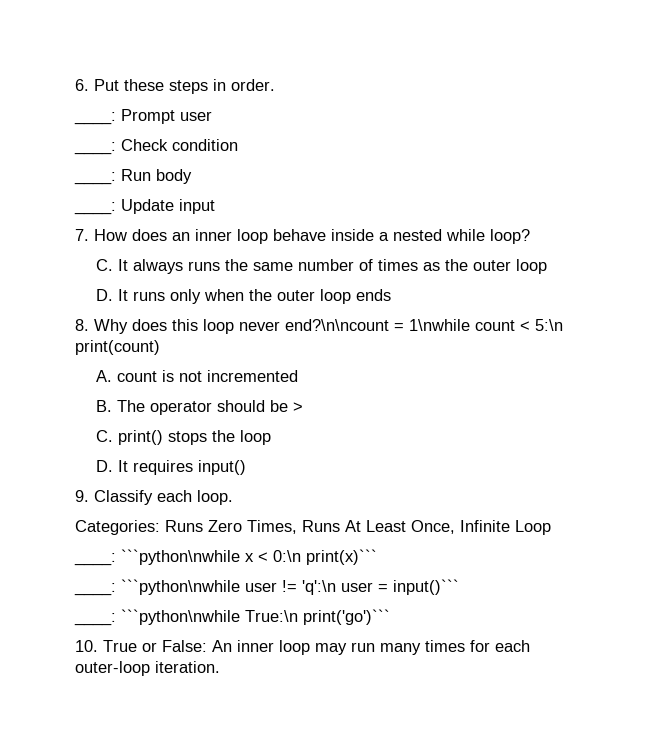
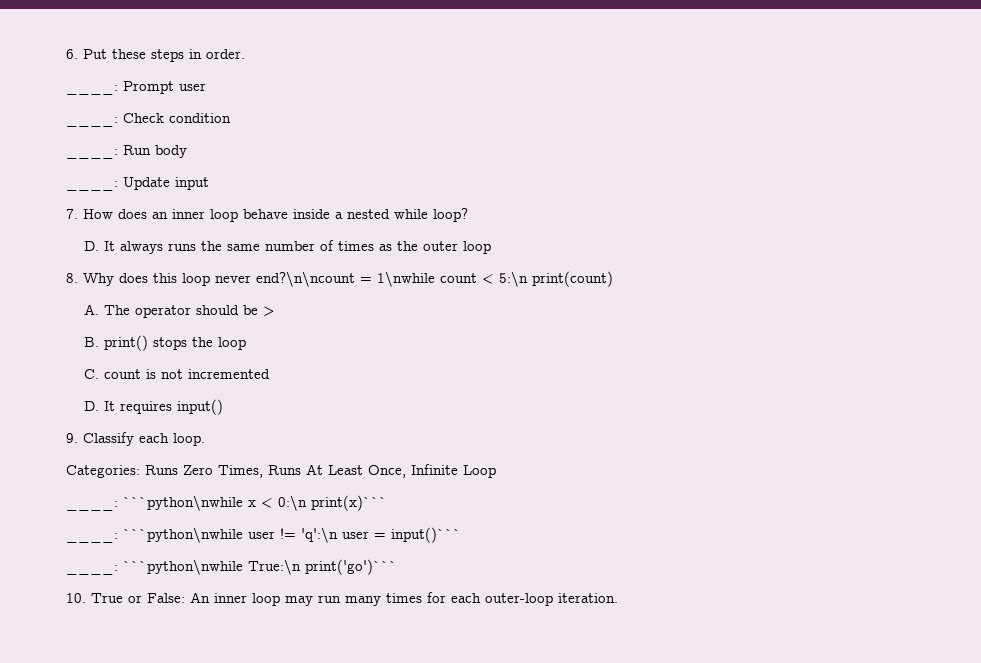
[95,259,113,271] C. -> [83,241,99,251] D.
[95,289,391,304] // D. It runs only when the outer loop ends -> (491, 247) none
[116,370,298,382] [95,400,112,412] count is not incremented // B. -> (99, 309) none
[95,430,113,442] C. -> [83,337,99,347] B.
(271, 437) none -> [83,369,270,379] // C. count is not incremented

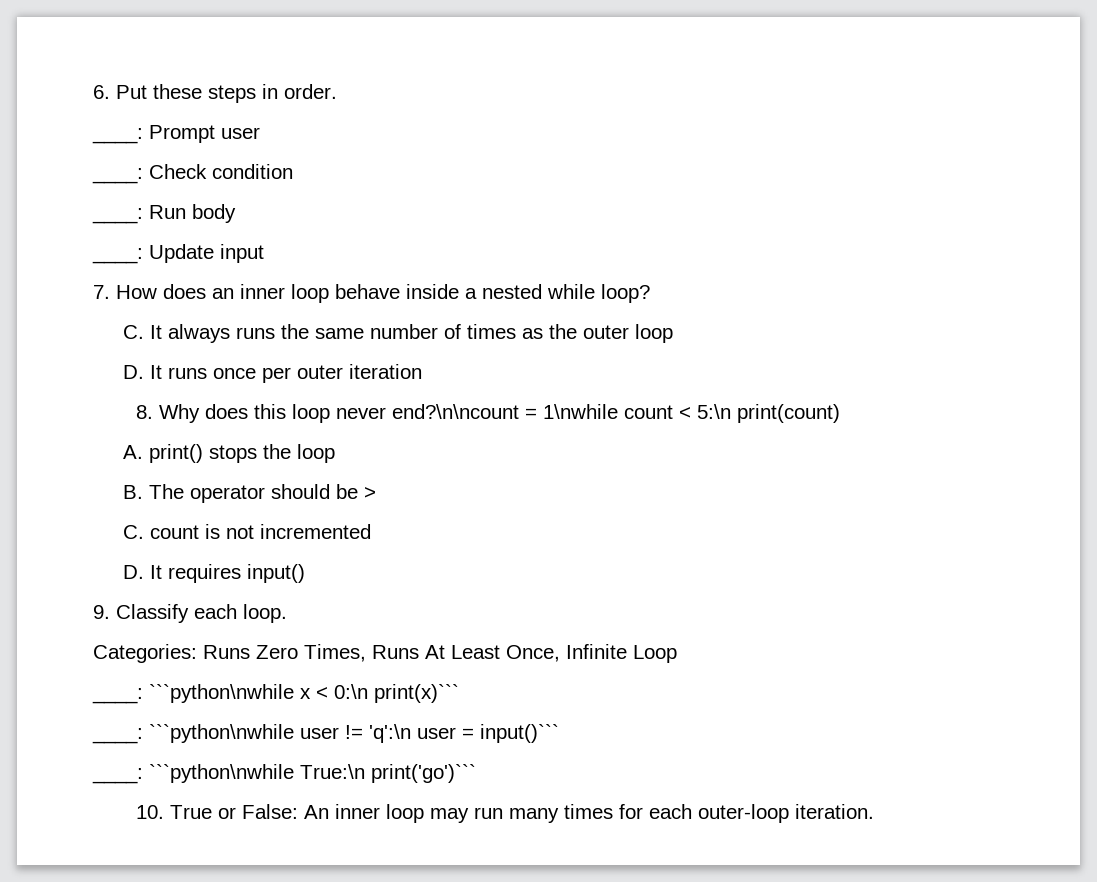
[83,241,99,251] D. -> [123,325,145,339] C.
(491, 247) none -> [123,364,423,383] // D. It runs once per outer iteration
(99, 309) none -> [149,444,336,463] [123,485,144,499] print() stops the loop // B.
[83,335,246,351] // B. print() stops the loop -> (377, 493) none

